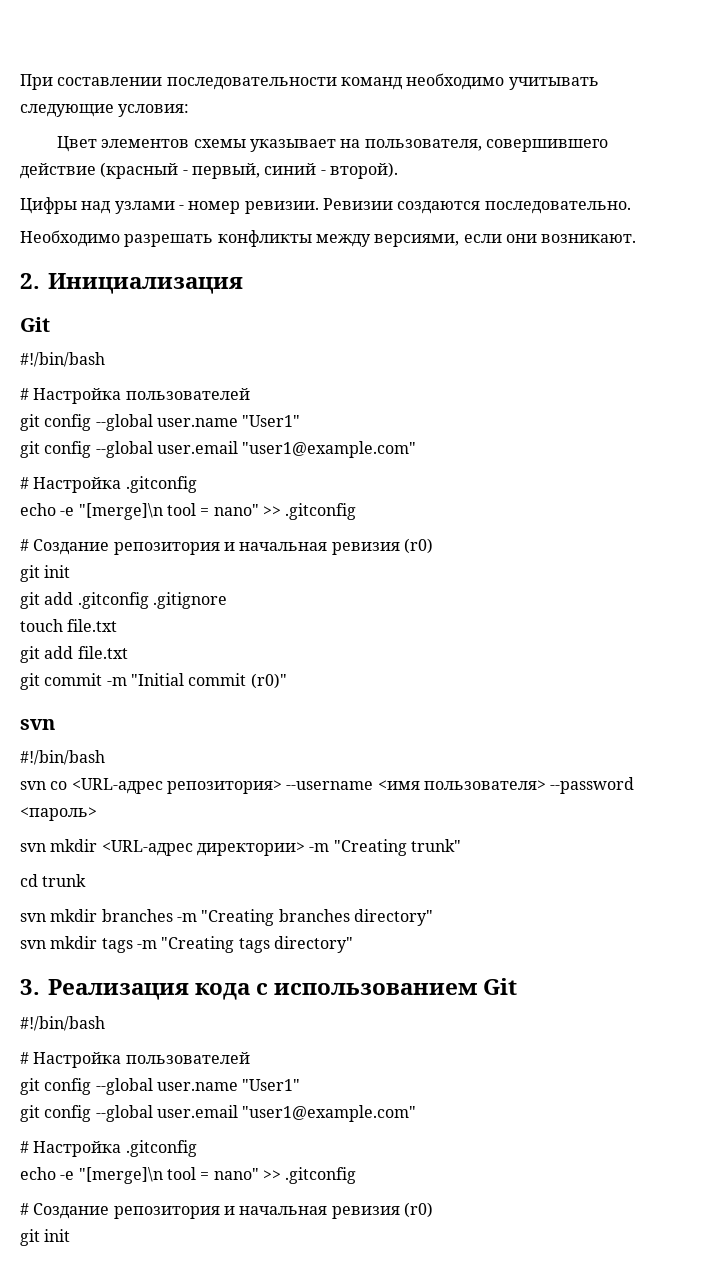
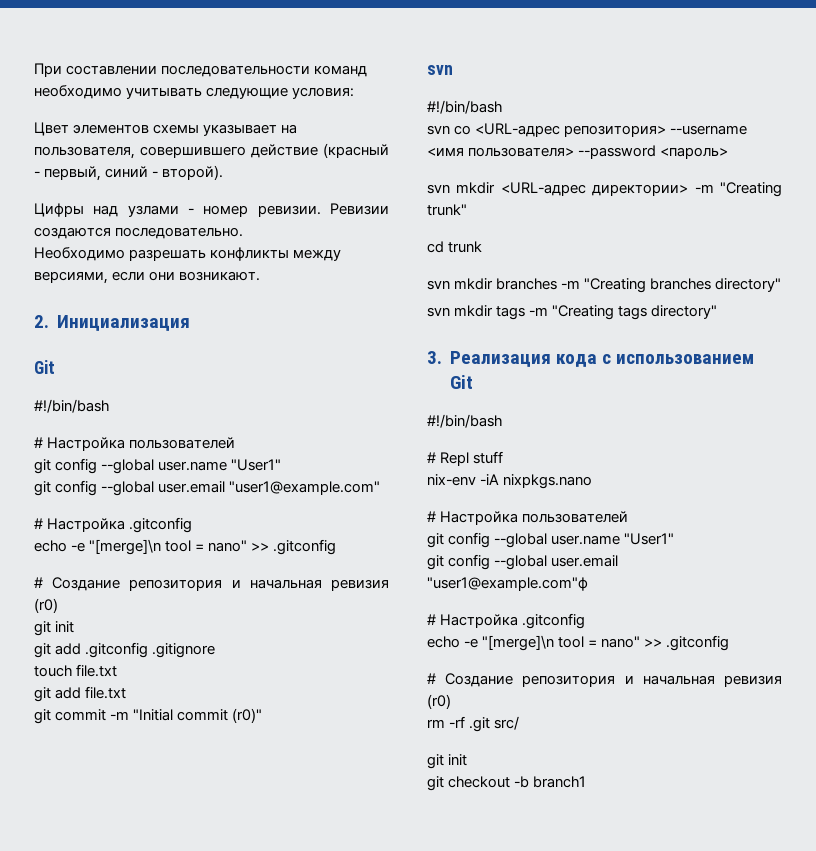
(105, 1023) none -> [427,451,504,466] [427,474,593,489] // # Repl stuff // nix-env -iA nixpkgs.nano
[242,1105,417,1122] "user1@example.com" -> [427,577,588,591] "user1@example.com"ф
[20,1229,71,1246] git init -> [427,716,520,732] [427,754,468,769] [427,776,587,791] rm -rf .git src/ // git init // git checkout -b branch1

